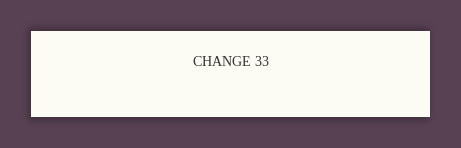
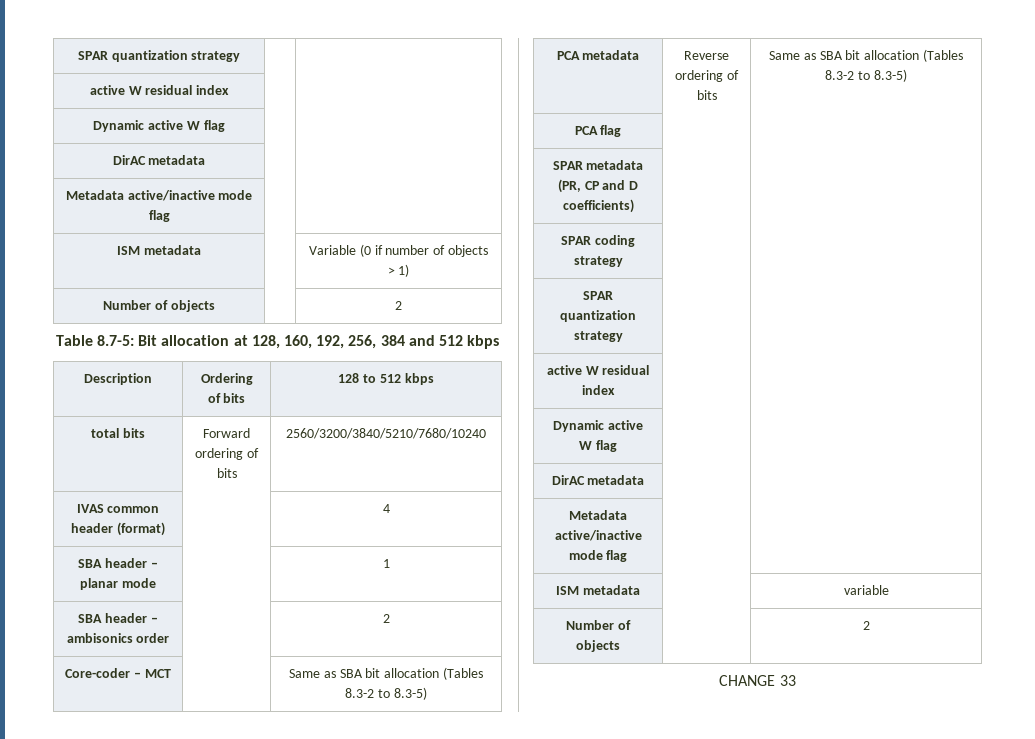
(192, 61) none -> [77,50,241,62] [89,85,230,95] [93,120,225,132] [112,155,206,165] [65,190,253,201] [148,210,170,222] [117,245,201,255] [309,244,488,257] [387,264,410,277] [103,300,215,312] [395,301,402,310] [55,335,500,349] [84,373,152,385] [200,373,253,385] [207,393,246,403] [338,373,434,385] [91,428,145,438] [203,428,250,438] [195,448,259,460] [216,468,237,478] [286,428,486,439] [76,504,160,513] [71,522,165,536] [382,504,390,513] [78,558,158,568] [80,578,156,590] [382,559,390,568] [78,613,158,623] [66,633,170,643] [382,614,390,623] [65,668,171,678] [289,667,483,680] [345,687,427,700] [556,50,640,60] [684,51,729,60] [675,70,739,82] [696,90,717,100] [769,49,963,62] [825,69,907,82] [574,125,622,137] [552,160,644,170] [557,179,639,193] [562,199,634,213] [561,235,635,247] [573,256,623,267] [583,291,613,300] [560,310,636,322] [573,331,623,342] [546,365,650,375] [582,385,615,395] [553,420,643,432] [579,440,617,452] [551,475,645,485] [569,510,627,520] [554,530,642,541] [568,550,628,562] [556,585,640,595] [843,585,889,595] [566,620,631,630] [576,640,620,652] [862,621,870,630] SPAR quantization strategy | | // active W residual index | | // Dynamic active W flag | | // DirAC metadata | | // Metadata active/inactive mode flag | | // ISM metadata | | Variable (0 if number of objects > 1) // Number of objects | | 2 // Table 8.7-5: Bit allocation at 128, 160, 192, 256, 384 and 512 kbps // Description | Ordering of bits | 128 to 512 kbps // total bits | Forward ordering of bits | 2560/3200/3840/5210/7680/10240 // IVAS common header (format) | | 4 // SBA header – planar mode | | 1 // SBA header – ambisonics order | | 2 // Core-coder – MCT | | Same as SBA bit allocation (Tables 8.3-2 to 8.3-5) // PCA metadata | Reverse ordering of bits | Same as SBA bit allocation (Tables 8.3-2 to 8.3-5) // PCA flag | | // SPAR metadata (PR, CP and D coefficients) | | // SPAR coding strategy | | // SPAR quantization strategy | | // active W residual index | | // Dynamic active W flag | | // DirAC metadata | | // Metadata active/inactive mode flag | | // ISM metadata | | variable // Number of objects | | 2 //

